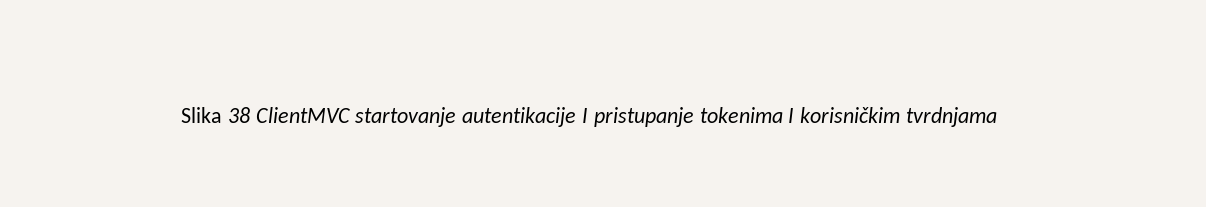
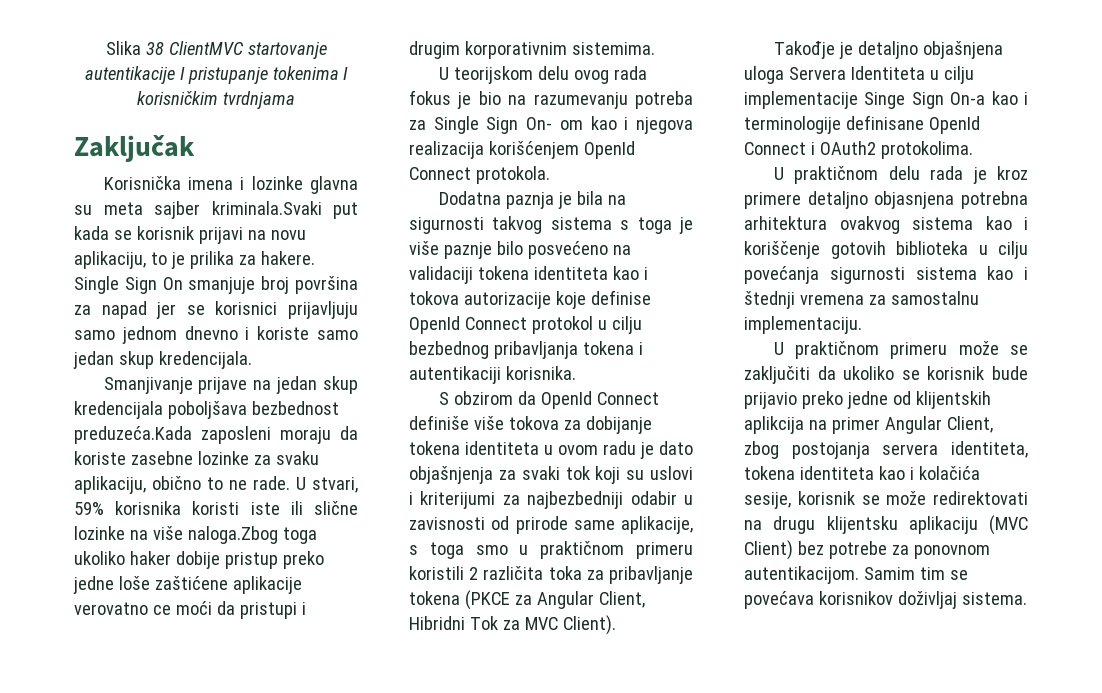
(998, 117) none -> [74,135,195,162] [103,176,359,194] [74,201,358,219] [74,226,306,244] [74,251,315,269] [74,276,358,294] [74,301,358,319] [74,326,359,344] [73,351,252,369] [103,376,359,394] [74,401,339,419] [74,426,358,444] [74,451,319,465] [74,476,358,494] [74,501,358,515] [74,526,317,544] [74,551,324,569] [73,576,302,594] [74,601,306,619] [409,41,655,59] [438,66,647,84] [409,90,693,109] [409,116,693,134] [409,141,635,159] [409,166,550,184] [438,191,626,209] [409,216,693,234] [409,241,631,259] [409,266,648,284] [409,290,651,309] [409,316,642,334] [409,341,643,359] [409,366,576,384] [438,391,659,409] [409,415,652,434] [409,441,693,459] [409,466,693,484] [409,491,693,509] [409,516,693,534] [409,541,693,559] [409,566,693,584] [409,590,645,610] [409,615,616,635] [773,41,1003,59] [744,66,974,84] [744,91,1028,109] [744,115,980,134] [744,141,973,159] [773,166,1028,184] [744,191,1028,209] [744,216,1028,234] [744,241,1028,259] [744,266,1028,284] [744,291,979,309] [744,316,862,334] [773,341,1028,359] [744,366,1028,384] [744,391,991,409] [744,416,993,434] [744,441,1028,459] [744,466,980,480] [744,491,1028,509] [744,515,1028,535] [744,540,990,560] [744,566,968,584] [744,591,1027,609] // Zaključak // Korisnička imena i lozinke glavna su meta sajber kriminala.Svaki put kada se korisnik prijavi na novu aplikaciju, to je prilika za hakere. Single Sign On smanjuje broj površina za napad jer se korisnici prijavljuju samo jednom dnevno i koriste samo jedan skup kredencijala. // Smanjivanje prijave na jedan skup kredencijala poboljšava bezbednost preduzeća.Kada zaposleni moraju da koriste zasebne lozinke za svaku aplikaciju, obično to ne rade. U stvari, 59% korisnika koristi iste ili slične lozinke na više naloga.Zbog toga ukoliko haker dobije pristup preko jedne loše zaštićene aplikacije verovatno ce moći da pristupi i drugim korporativnim sistemima. // U teorijskom delu ovog rada fokus je bio na razumevanju potreba za Single Sign On- om kao i njegova realizacija korišćenjem OpenId Connect protokola. // Dodatna paznja je bila na sigurnosti takvog sistema s toga je više paznje bilo posvećeno na validaciji tokena identiteta kao i tokova autorizacije koje definise OpenId Connect protokol u cilju bezbednog pribavljanja tokena i autentikaciji korisnika. // S obzirom da OpenId Connect definiše više tokova za dobijanje tokena identiteta u ovom radu je dato objašnjenja za svaki tok koji su uslovi i kriterijumi za najbezbedniji odabir u zavisnosti od prirode same aplikacije, s toga smo u praktičnom primeru koristili 2 različita toka za pribavljanje tokena (PKCE za Angular Client, Hibridni Tok za MVC Client). // Takođje je detaljno objašnjena uloga Servera Identiteta u cilju implementacije Singe Sign On-a kao i terminologije definisane OpenId Connect i OAuth2 protokolima. // U praktičnom delu rada je kroz primere detaljno objasnjena potrebna arhitektura ovakvog sistema kao i koriščenje gotovih biblioteka u cilju povećanja sigurnosti sistema kao i štednji vremena za samostalnu implementaciju. // U praktičnom primeru može se zaključiti da ukoliko se korisnik bude prijavio preko jedne od klijentskih aplikcija na primer Angular Client, zbog postojanja servera identiteta, tokena identiteta kao i kolačića sesije, korisnik se može redirektovati na drugu klijentsku aplikaciju (MVC Client) bez potrebe za ponovnom autentikacijom. Samim tim se povećava korisnikov doživljaj sistema.

